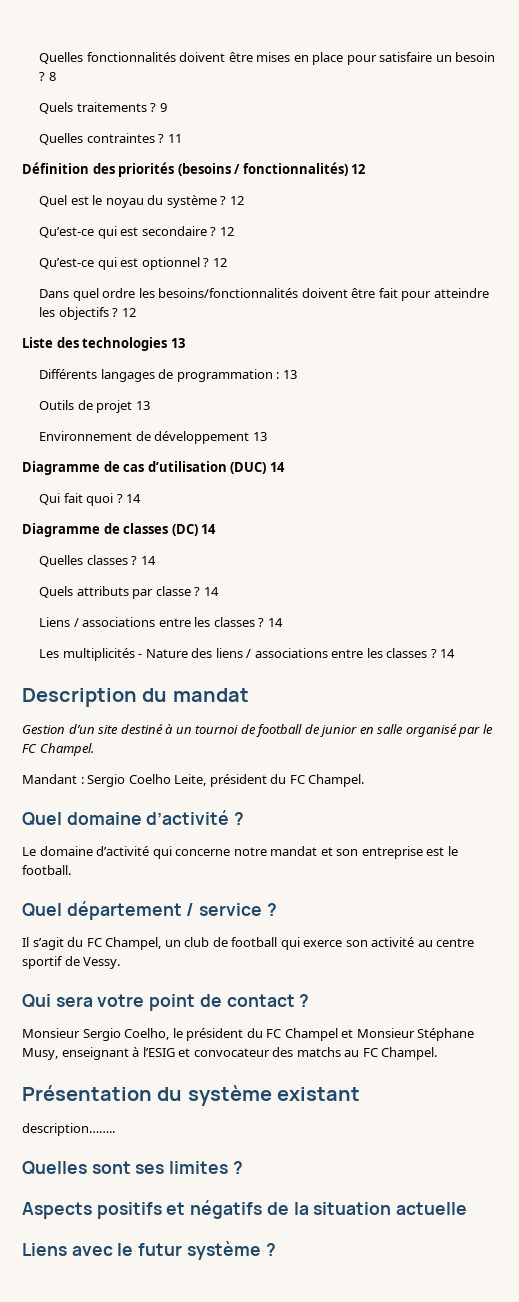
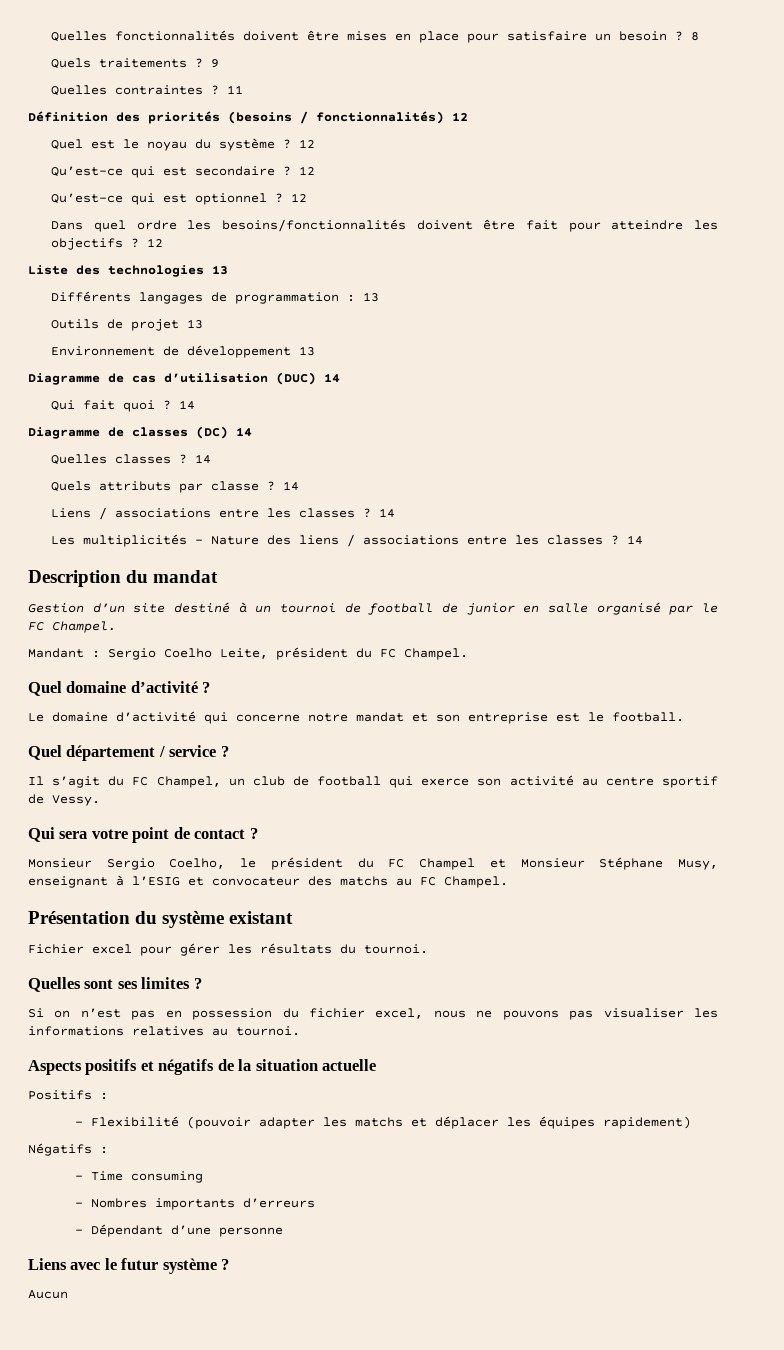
[22,1123,115,1136] description…….. -> [28,943,428,956] Fichier excel pour gérer les résultats du tournoi.
(243, 1167) none -> [28,1008,719,1020] [28,1026,300,1036] // Si on n’est pas en possession du fichier excel, nous ne pouvons pas visualiser les informations relatives au tournoi.
(468, 1208) none -> [28,1090,108,1100] [74,1116,691,1129] [28,1143,108,1156] [74,1171,203,1183] [74,1198,315,1210] [74,1224,283,1237] // Positifs : // - Flexibilité (pouvoir adapter les matchs et déplacer les équipes rapidement) // Négatifs : // - Time consuming // - Nombres importants d’erreurs // - Dépendant d’une personne
(276, 1249) none -> [28,1290,68,1299] // Aucun

